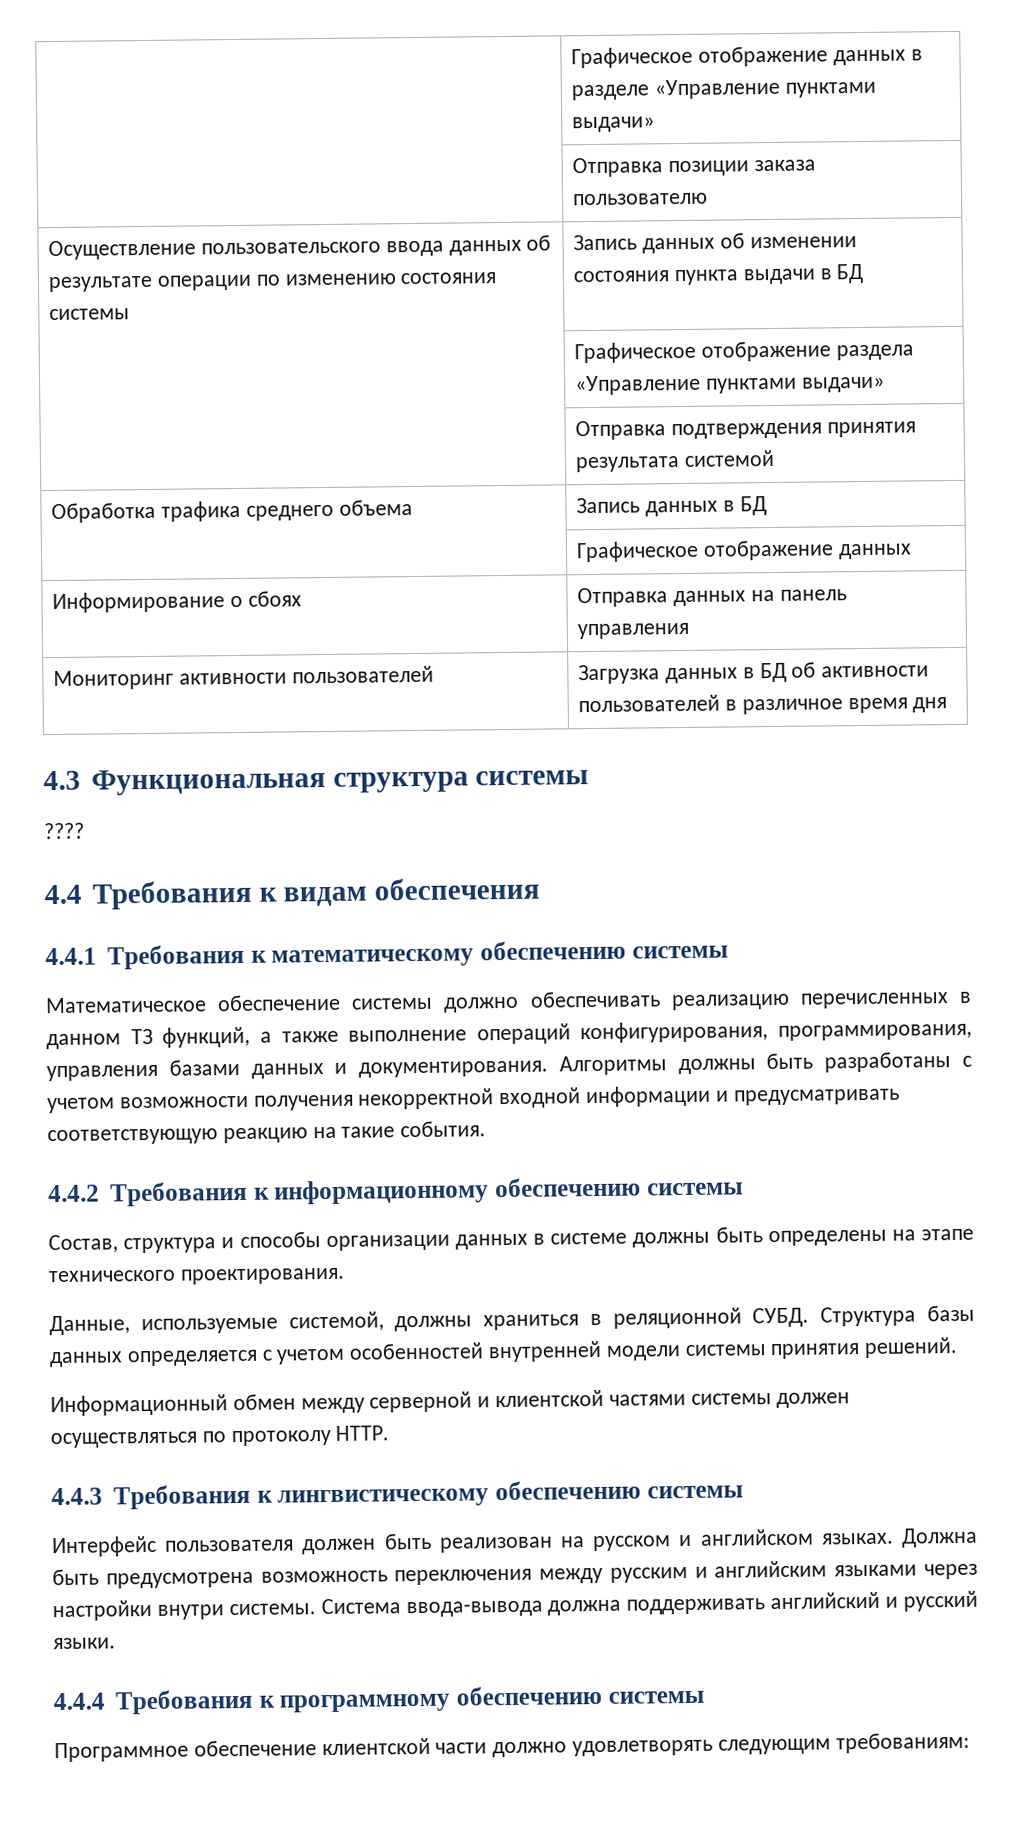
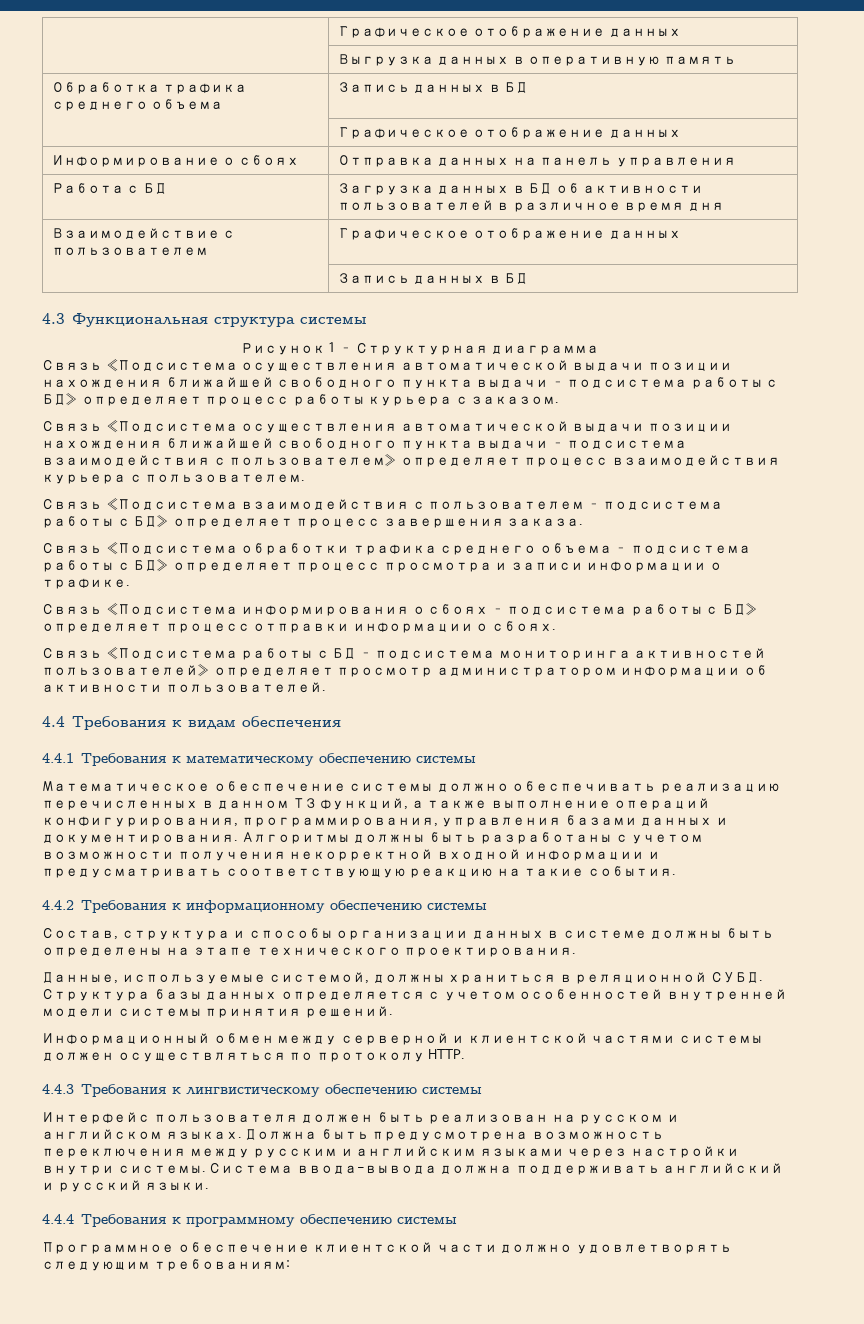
[571,45,923,69] [571,78,876,101] [572,116,656,133] [572,157,816,178] [573,192,709,206] [48,234,552,261] [48,272,497,293] [49,308,131,321] [573,232,857,254] [573,263,865,286] [574,340,914,364] [575,374,885,396] [575,420,916,441] [575,449,776,473] | Графическое отображение данных в разделе «Управление пунктами выдачи» // | Отправка позиции заказа пользователю // Осуществление пользовательского ввода данных об результате операции по изменению состояния системы | Запись данных об изменении состояния пункта выдачи в БД // | Графическое отображение раздела «Управление пунктами выдачи» // | Отправка подтверждения принятия результата системой -> [337,26,681,38] [337,54,736,66] | Графическое отображение данных // | Выгрузка данных в оперативную память
[53,665,434,691] Мониторинг активности пользователей -> [51,183,167,194] Работа с БД
[43,768,590,796] [43,822,85,840] // 4.3 Функциональная структура системы // ???? -> [51,228,236,239] [51,247,208,256] [337,228,681,240] [337,273,529,284] [42,313,367,327] [240,342,600,355] [42,358,732,372] [42,377,779,389] [42,392,560,406] [42,419,732,433] [42,438,688,450] [42,453,780,467] [42,474,306,484] [42,497,724,511] [42,514,584,528] [42,541,751,555] [42,558,722,572] [42,578,130,589] [42,602,758,616] [42,621,556,633] [42,646,767,660] [42,663,768,677] [42,682,326,693] // Взаимодействие с пользователем | Графическое отображение данных // | Запись данных в БД // 4.3 Функциональная структура системы // Рисунок 1 – Структурная диаграмма // Связь «Подсистема осуществления автоматической выдачи позиции нахождения ближайшей свободного пункта выдачи – подсистема работы с БД» определяет процесс работы курьера с заказом. // Связь «Подсистема осуществления автоматической выдачи позиции нахождения ближайшей свободного пункта выдачи – подсистема взаимодействия с пользователем» определяет процесс взаимодействия курьера с пользователем. // Связь «Подсистема взаимодействия с пользователем – подсистема работы с БД» определяет процесс завершения заказа. // Связь «Подсистема обработки трафика среднего объема – подсистема работы с БД» определяет процесс просмотра и записи информации о трафике. // Связь «Подсистема информирования о сбоях – подсистема работы с БД» определяет процесс отправки информации о сбоях. // Связь «Подсистема работы с БД – подсистема мониторинга активностей пользователей» определяет просмотр администратором информации об активности пользователей.

